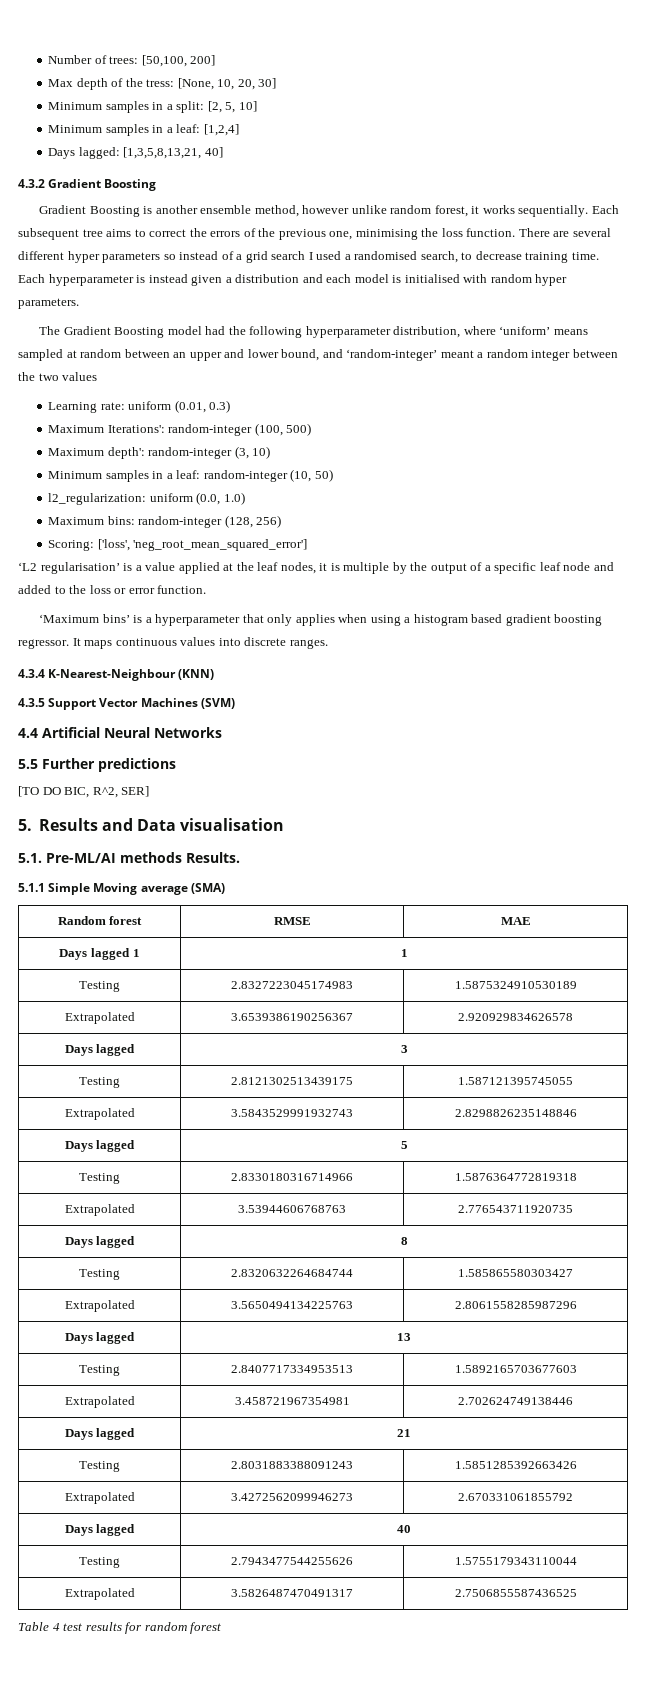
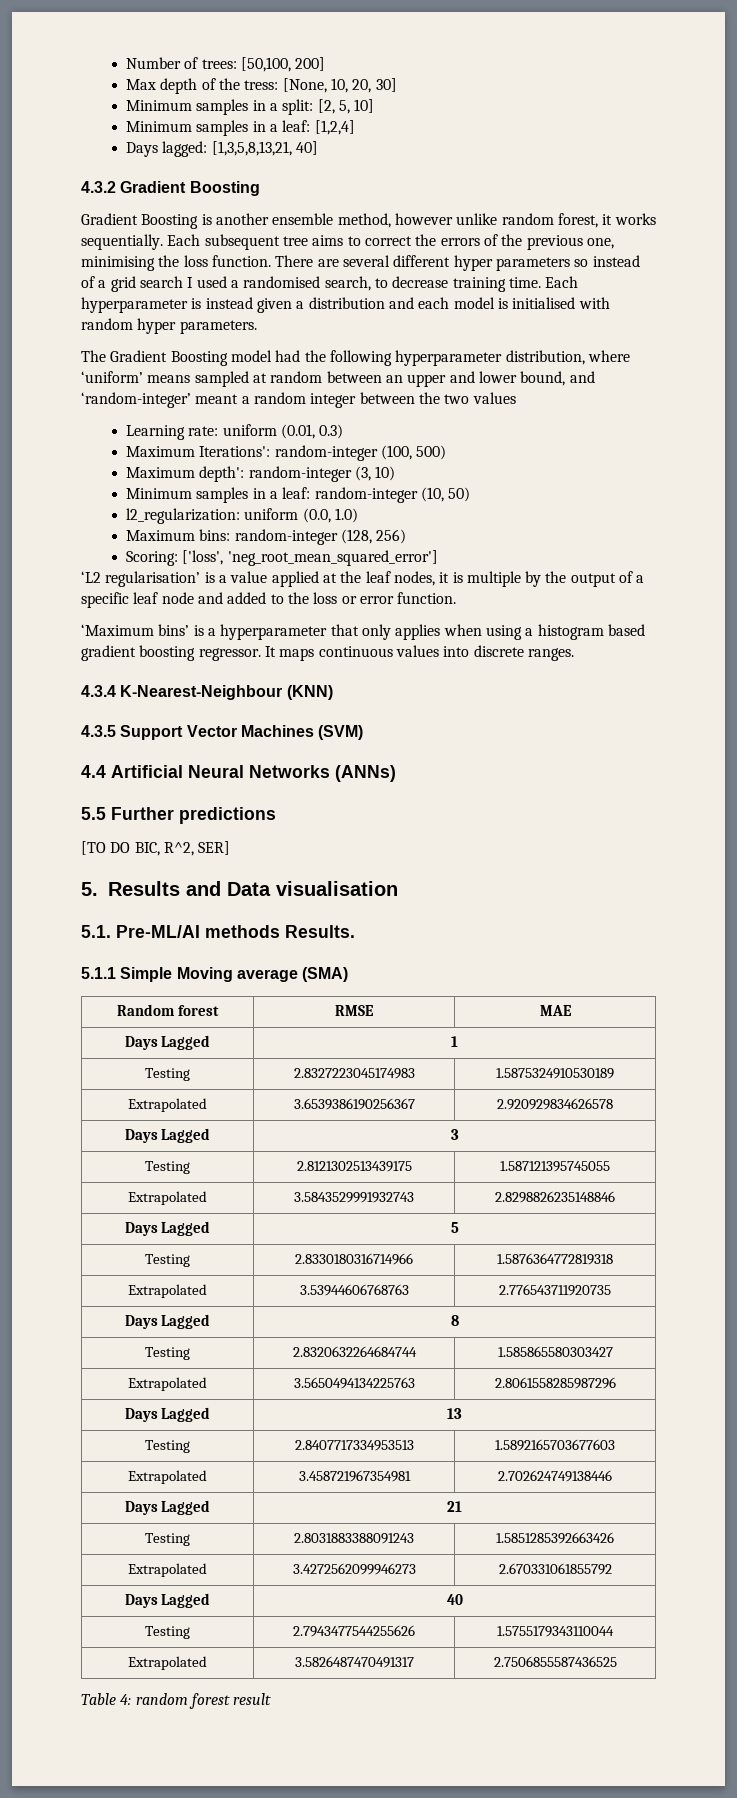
(222, 732) none -> [335,765,396,782] (ANNs)
[91,948,140,960] lagged 1 -> [161,1035,211,1050] Lagged
[96,1044,136,1056] lagged -> [161,1128,211,1143] Lagged
[96,1140,136,1152] lagged -> [161,1221,211,1236] Lagged
[96,1236,136,1248] lagged -> [161,1314,211,1329] Lagged
[96,1332,136,1344] lagged -> [161,1407,211,1422] Lagged
[96,1428,136,1440] lagged -> [161,1500,211,1515] Lagged
[96,1524,136,1536] lagged -> [161,1593,211,1608] Lagged
[52,1622,143,1634] 4 test results for -> [120,1694,132,1705] 4:
(222, 1628) none -> [233,1693,272,1705] result

